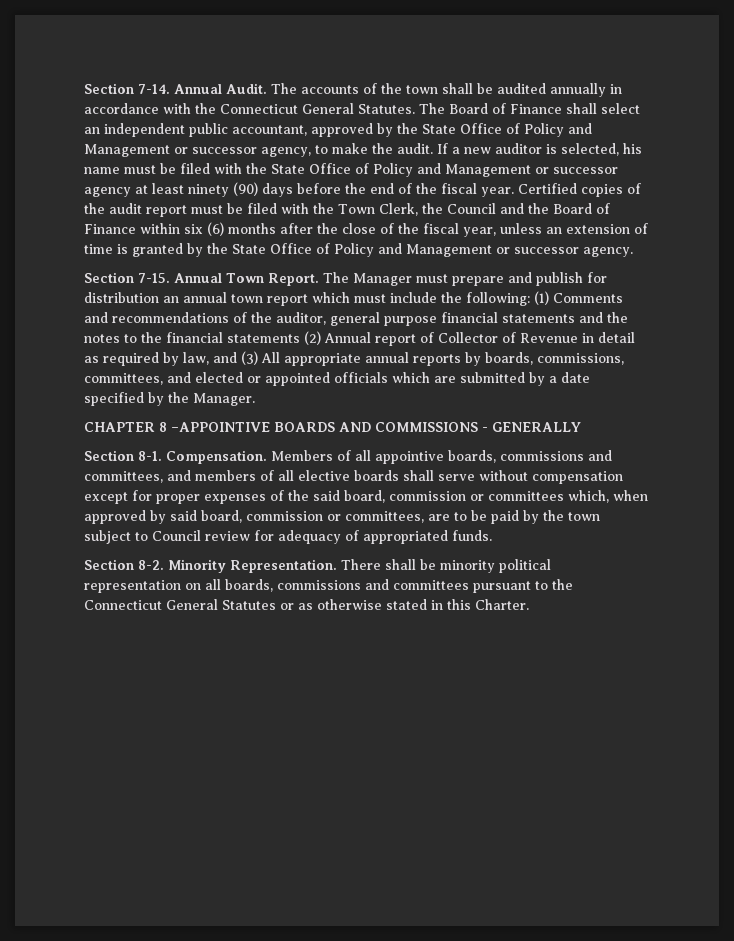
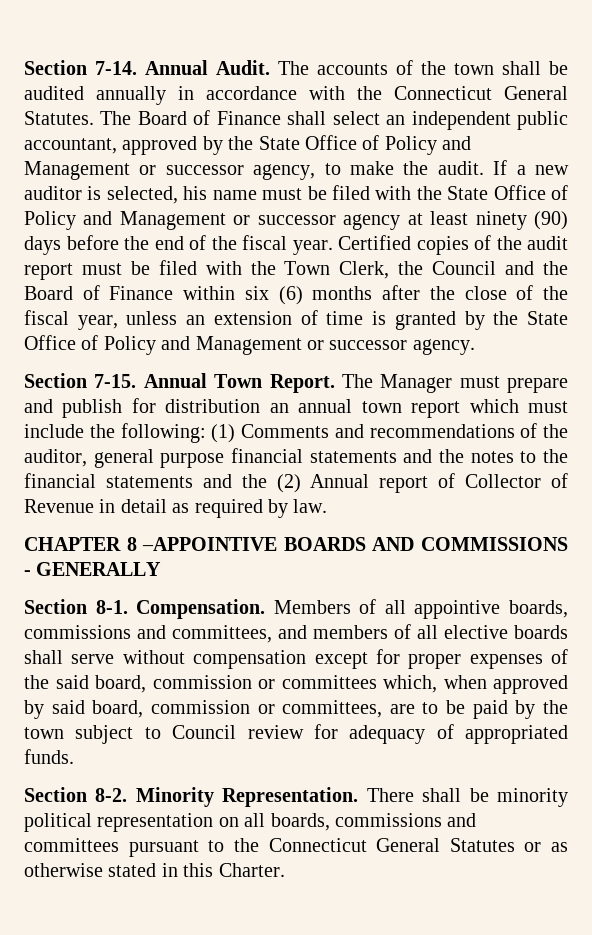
(300, 338) none -> [202,474,267,488] and the
[183,351,624,366] [84,372,590,386] [84,392,255,406] law, and (3) All appropriate annual reports by boards, commissions, committees, and elected or appointed officials which are submitted by a date specified by the Manager. -> [293,499,328,513] law.

